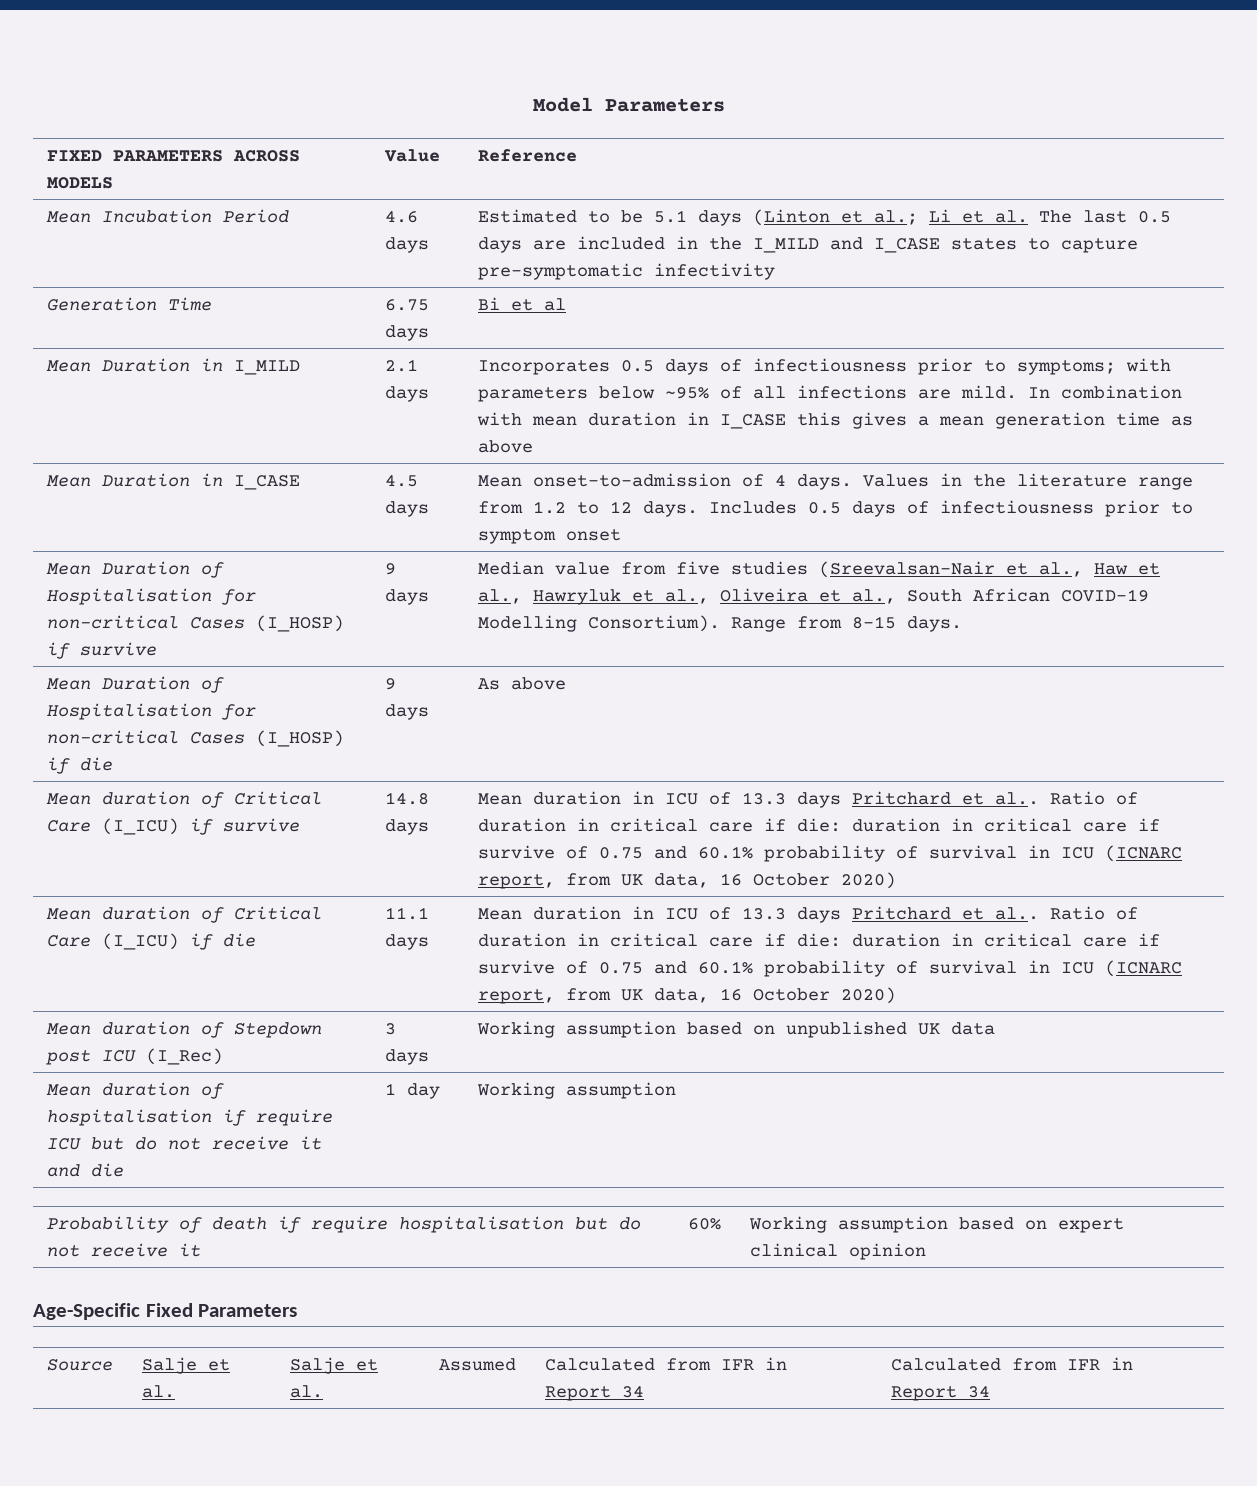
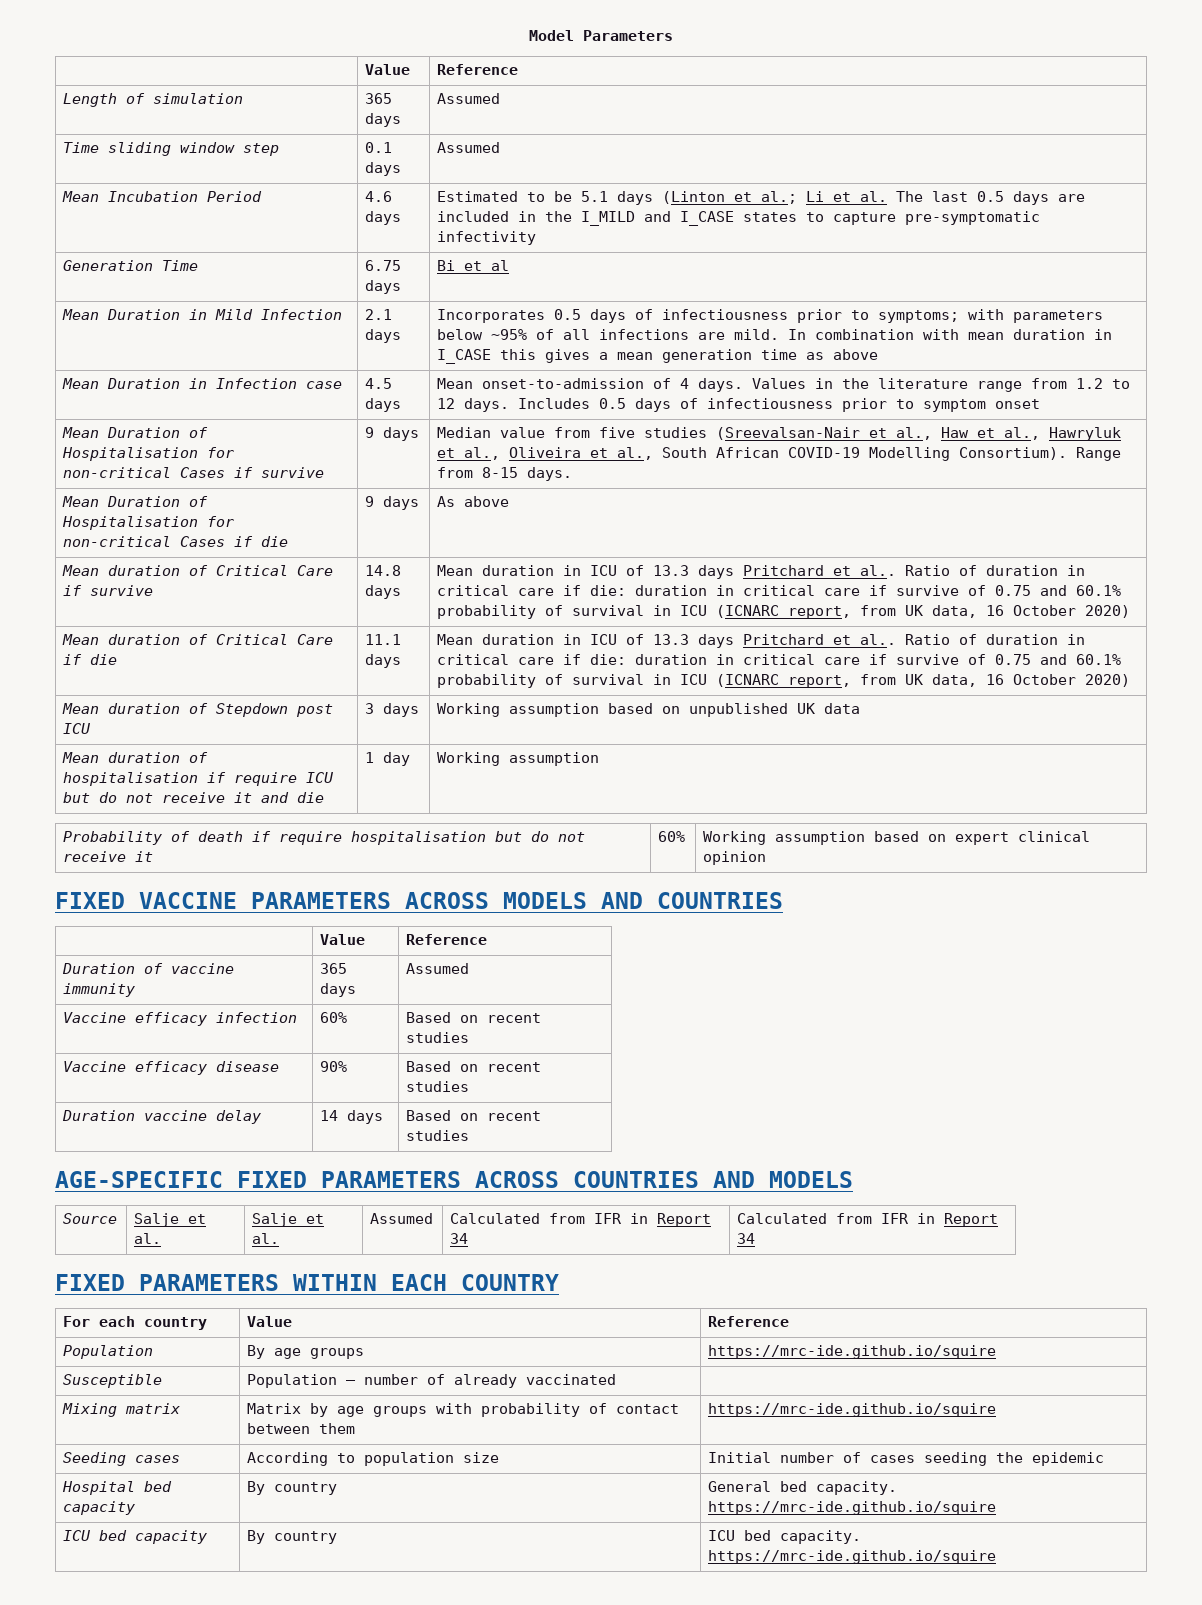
[47,150,301,162] [47,177,114,189] [384,149,441,162] [478,149,578,162] FIXED PARAMETERS ACROSS MODELS | Value | Reference -> [365,64,411,75] [437,64,519,75] [63,93,244,107] [365,93,393,104] [365,113,402,127] [437,93,501,104] [63,142,280,156] [365,142,393,153] [365,162,402,176] [437,142,501,153] | Value | Reference // Length of simulation | 365 days | Assumed // Time sliding window step | 0.1 days | Assumed
[234,360,301,375] I_MILD -> [215,309,343,320] Mild Infection
[234,475,301,490] I_CASE -> [216,378,343,389] Infection case
[256,615,345,632] (I_HOSP) -> (226, 472) none
[256,730,345,747] (I_HOSP) -> (226, 541) none
[102,818,180,835] (I_ICU) -> (334, 570) none
[102,933,180,950] (I_ICU) -> (334, 639) none
[146,1048,224,1065] (I_Rec) -> (92, 728) none
[33,1303,298,1320] Age-Specific Fixed Parameters -> [55,892,783,909] [320,934,366,945] [406,934,488,945] [62,963,235,974] [63,983,136,997] [320,963,348,974] [320,983,357,997] [406,963,470,974] [63,1012,298,1026] [320,1012,348,1023] [406,1012,542,1023] [406,1032,470,1043] [63,1061,280,1075] [320,1061,348,1072] [406,1061,542,1072] [406,1081,470,1092] [62,1110,262,1124] [320,1110,384,1124] [406,1110,542,1121] [406,1130,470,1141] [55,1171,853,1188] FIXED VACCINE PARAMETERS ACROSS MODELS AND COUNTRIES // | Value | Reference // Duration of vaccine immunity | 365 days | Assumed // Vaccine efficacy infection | 60% | Based on recent studies // Vaccine efficacy disease | 90% | Based on recent studies // Duration vaccine delay | 14 days | Based on recent studies // AGE-SPECIFIC FIXED PARAMETERS ACROSS COUNTRIES AND MODELS
(991, 1392) none -> [55,1274,559,1291] [63,1316,208,1330] [247,1316,293,1327] [708,1316,790,1327] [63,1345,154,1359] [247,1345,365,1359] [708,1345,997,1359] [63,1374,163,1388] [247,1374,617,1388] [62,1403,181,1417] [247,1403,680,1417] [247,1423,356,1434] [708,1403,997,1417] [63,1452,181,1466] [247,1452,500,1466] [708,1452,1105,1466] [62,1481,173,1495] [63,1501,136,1515] [247,1481,338,1495] [708,1481,898,1495] [708,1501,997,1515] [63,1530,208,1544] [247,1530,338,1544] [708,1530,862,1544] [708,1550,997,1564] // FIXED PARAMETERS WITHIN EACH COUNTRY // For each country | Value | Reference // Population | By age groups | https://mrc-ide.github.io/squire // Susceptible | Population – number of already vaccinated | // Mixing matrix | Matrix by age groups with probability of contact between them | https://mrc-ide.github.io/squire // Seeding cases | According to population size | Initial number of cases seeding the epidemic // Hospital bed capacity | By country | General bed capacity. https://mrc-ide.github.io/squire // ICU bed capacity | By country | ICU bed capacity. https://mrc-ide.github.io/squire

